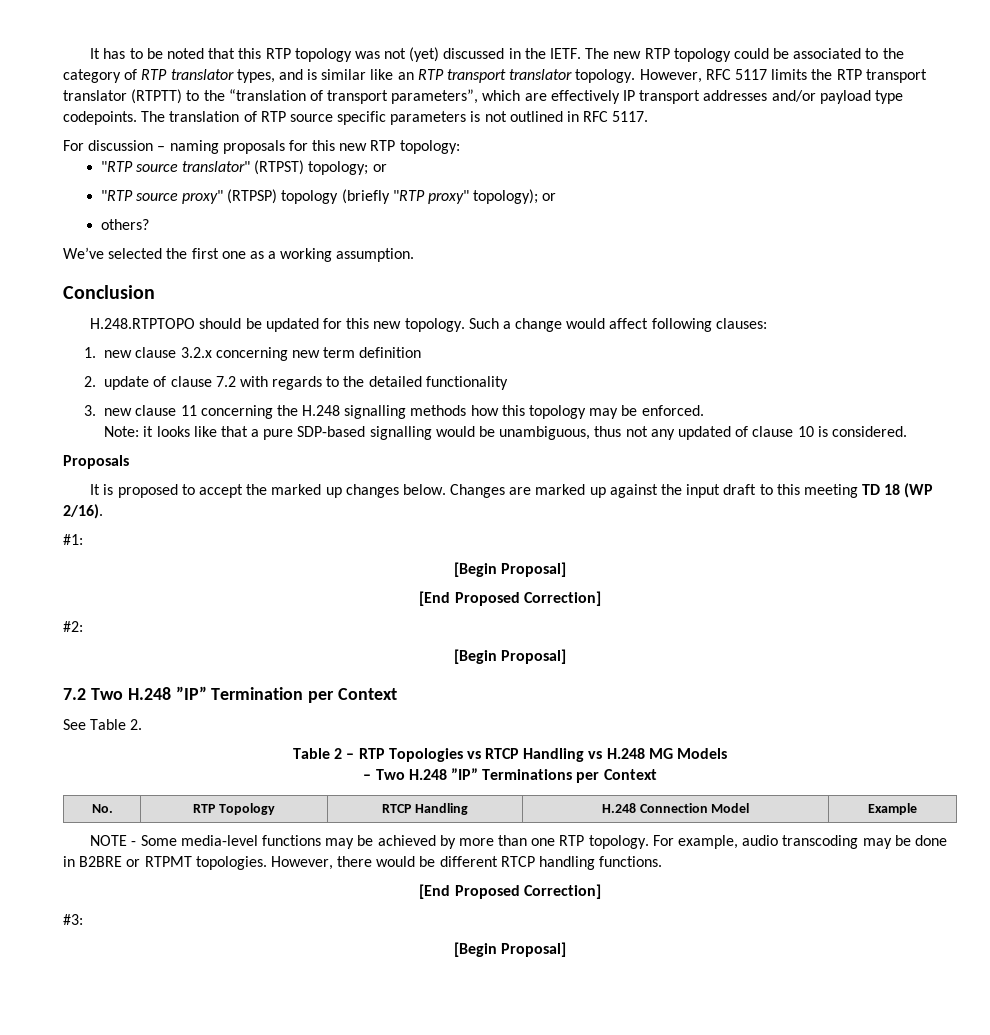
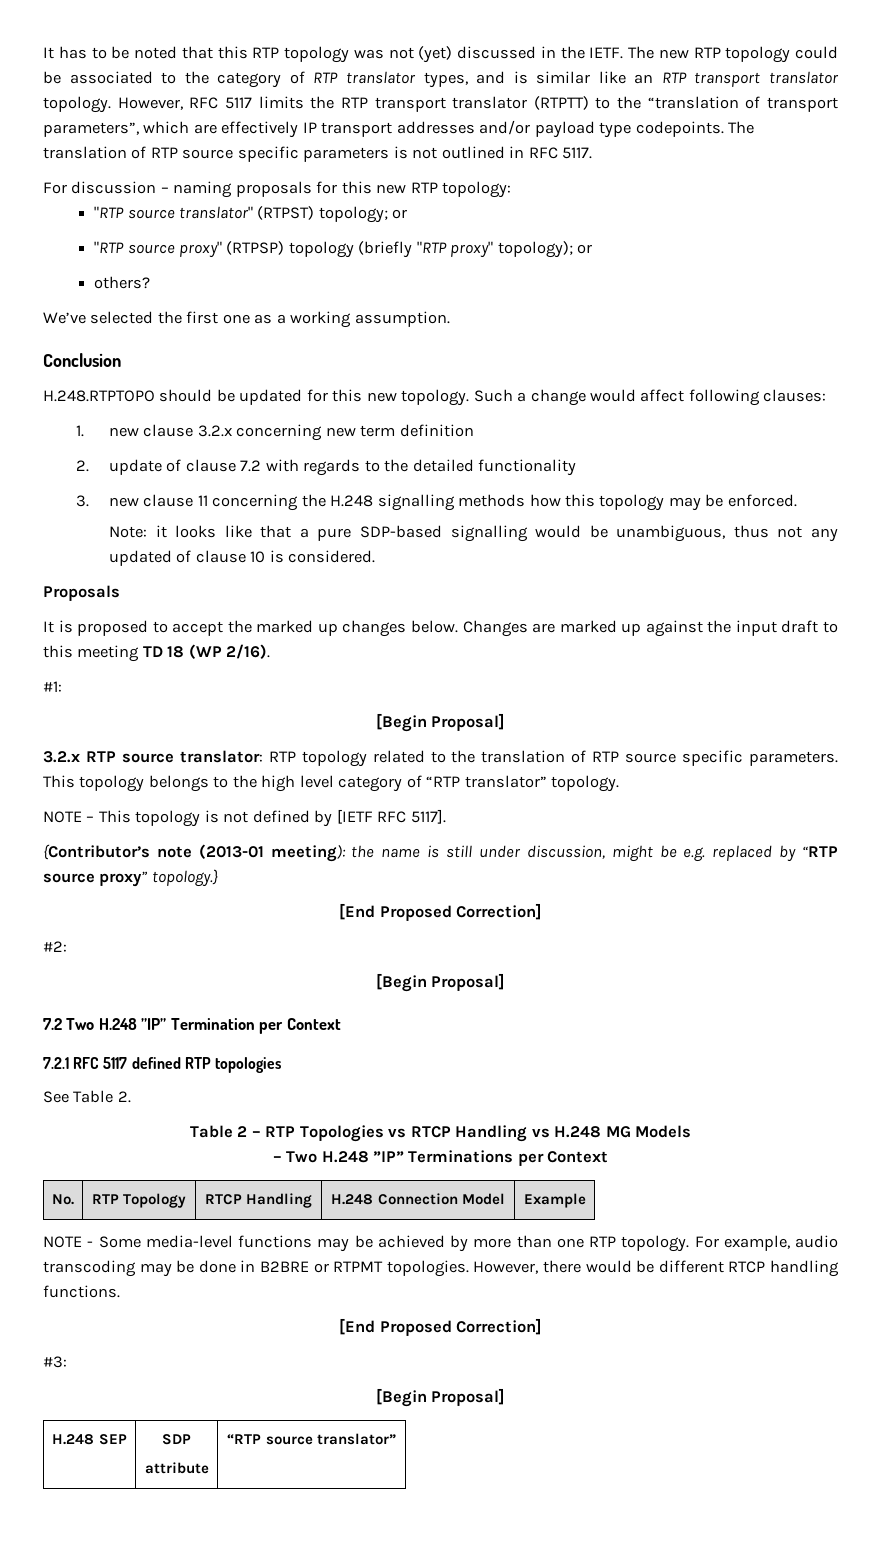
(567, 569) none -> [43,750,839,767] [43,775,620,792] [43,809,446,827] [43,844,839,862] [43,869,218,887] // 3.2.x RTP source translator: RTP topology related to the translation of RTP source specific parameters. This topology belongs to the high level category of “RTP translator” topology. // NOTE – This topology is not defined by [IETF RFC 5117]. // {Contributor’s note (2013-01 meeting): the name is still under discussion, might be e.g. replaced by “RTP source proxy” topology.}
(398, 694) none -> [43,1057,281,1073] // 7.2.1 RFC 5117 defined RTP topologies
(567, 949) none -> [52,1434,127,1445] [162,1434,191,1445] [144,1462,209,1474] [227,1433,396,1445] // H.248 SEP | SDP // attribute | “RTP source translator”

